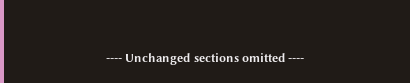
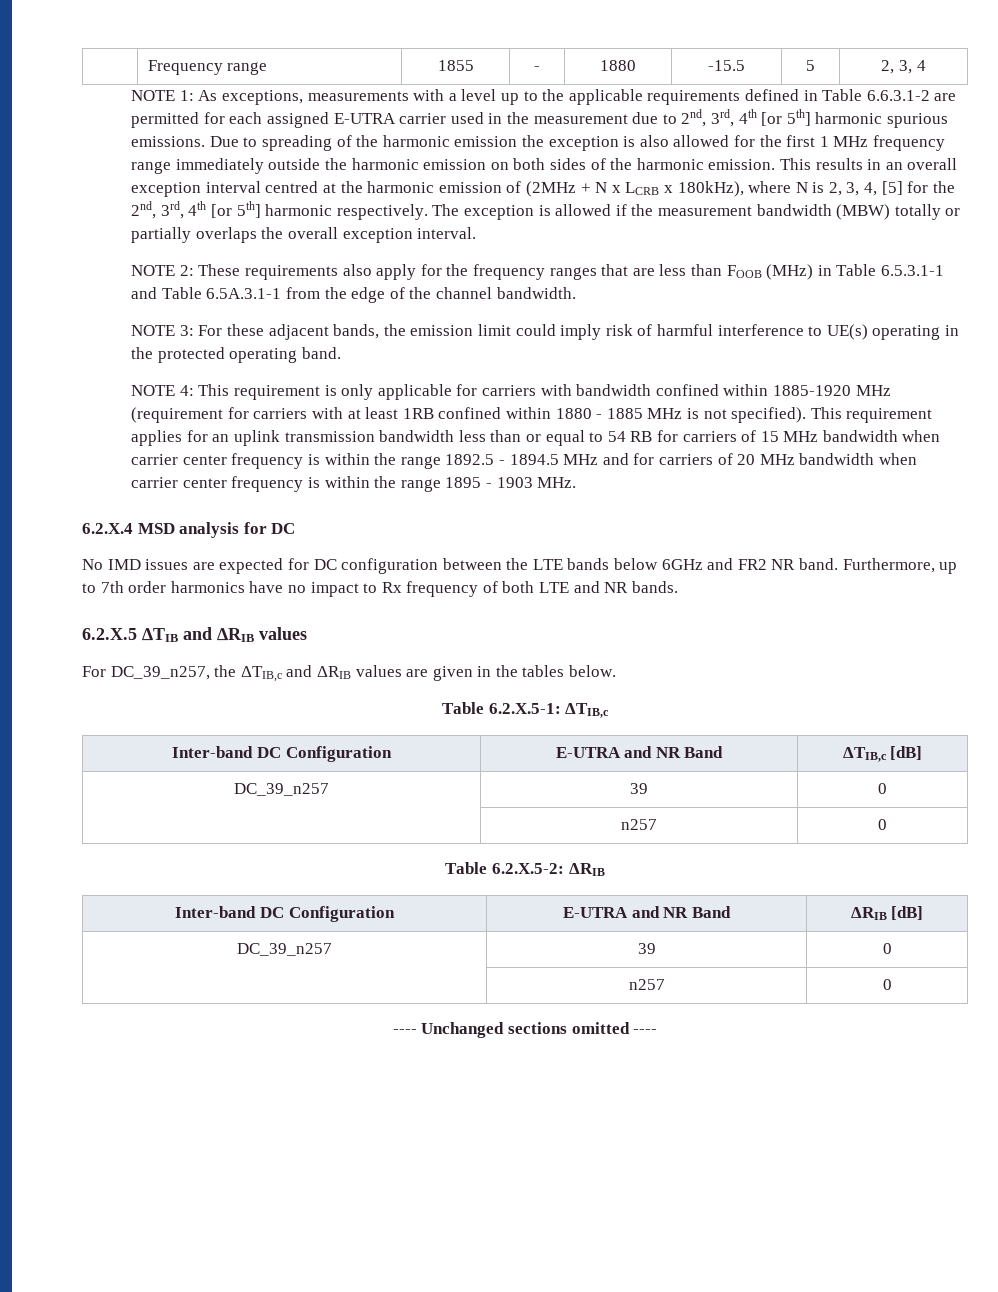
(105, 60) none -> [147,60,268,75] [437,60,474,71] [534,66,540,71] [600,60,636,71] [708,60,745,71] [806,60,815,71] [881,60,926,74] [131,89,957,105] [131,109,948,128] [131,135,945,151] [131,158,958,174] [131,181,955,197] [131,201,961,220] [131,227,477,243] [131,264,944,280] [131,287,576,303] [131,324,959,340] [131,347,342,363] [131,384,891,400] [131,407,933,423] [131,430,941,446] [131,453,917,469] [131,476,577,492] [82,522,296,538] [82,558,958,574] [82,581,678,597] [82,627,307,642] [82,665,617,682] [441,702,610,718] [172,746,392,762] [555,746,724,758] [842,746,923,762] [234,783,329,796] [630,783,648,794] [878,783,887,794] [621,819,657,830] [878,819,887,830] [445,862,605,876] [175,906,395,922] [563,906,731,918] [850,906,924,920] [237,943,332,956] [637,943,656,954] [882,943,892,954] [628,979,665,990] [882,979,892,990] | Frequency range | 1855 | - | 1880 | -15.5 | 5 | 2, 3, 4 // NOTE 1: As exceptions, measurements with a level up to the applicable requirements defined in Table 6.6.3.1-2 are permitted for each assigned E-UTRA carrier used in the measurement due to 2nd, 3rd, 4th [or 5th] harmonic spurious emissions. Due to spreading of the harmonic emission the exception is also allowed for the first 1 MHz frequency range immediately outside the harmonic emission on both sides of the harmonic emission. This results in an overall exception interval centred at the harmonic emission of (2MHz + N x LCRB x 180kHz), where N is 2, 3, 4, [5] for the 2nd, 3rd, 4th [or 5th] harmonic respectively. The exception is allowed if the measurement bandwidth (MBW) totally or partially overlaps the overall exception interval. // NOTE 2: These requirements also apply for the frequency ranges that are less than FOOB (MHz) in Table 6.5.3.1-1 and Table 6.5A.3.1-1 from the edge of the channel bandwidth. // NOTE 3: For these adjacent bands, the emission limit could imply risk of harmful interference to UE(s) operating in the protected operating band. // NOTE 4: This requirement is only applicable for carriers with bandwidth confined within 1885-1920 MHz (requirement for carriers with at least 1RB confined within 1880 - 1885 MHz is not specified). This requirement applies for an uplink transmission bandwidth less than or equal to 54 RB for carriers of 15 MHz bandwidth when carrier center frequency is within the range 1892.5 - 1894.5 MHz and for carriers of 20 MHz bandwidth when carrier center frequency is within the range 1895 - 1903 MHz. // 6.2.X.4 MSD analysis for DC // No IMD issues are expected for DC configuration between the LTE bands below 6GHz and FR2 NR band. Furthermore, up to 7th order harmonics have no impact to Rx frequency of both LTE and NR bands. // 6.2.X.5 ∆TIB and ∆RIB values // For DC_39_n257, the ΔTIB,c and ΔRIB values are given in the tables below. // Table 6.2.X.5-1: ΔTIB,c // Inter-band DC Configuration | E-UTRA and NR Band | ΔTIB,c [dB] // DC_39_n257 | 39 | 0 // | n257 | 0 // Table 6.2.X.5-2: ΔRIB // Inter-band DC Configuration | E-UTRA and NR Band | ΔRIB [dB] // DC_39_n257 | 39 | 0 // | n257 | 0 //

